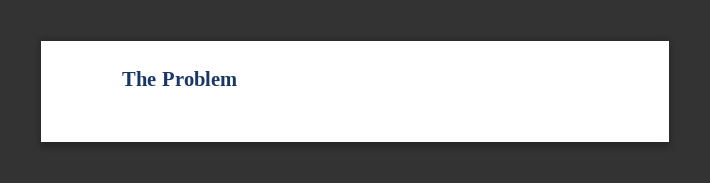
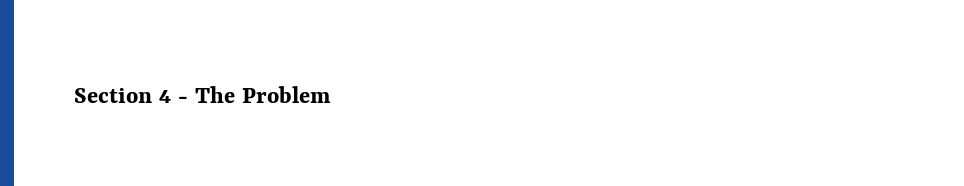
(122, 78) none -> [74,88,189,103] Section 4 -

